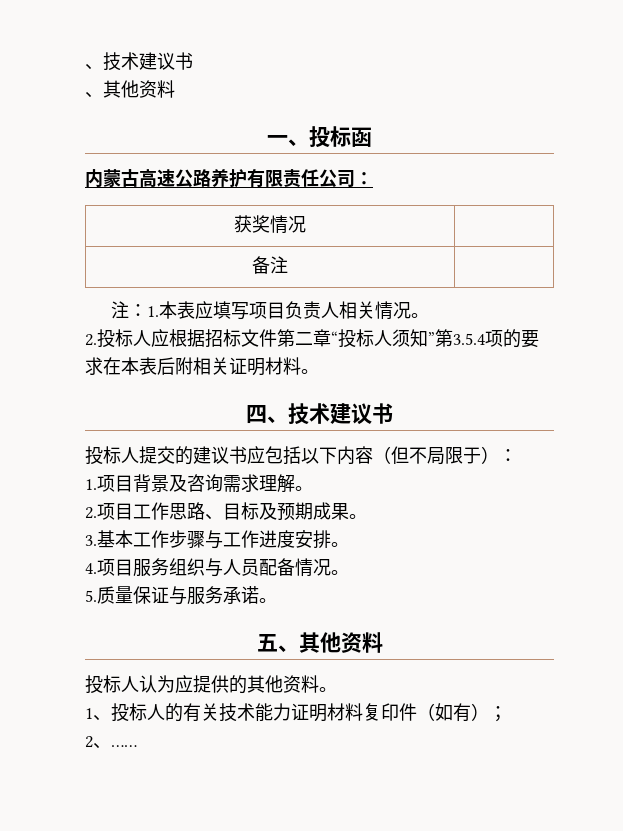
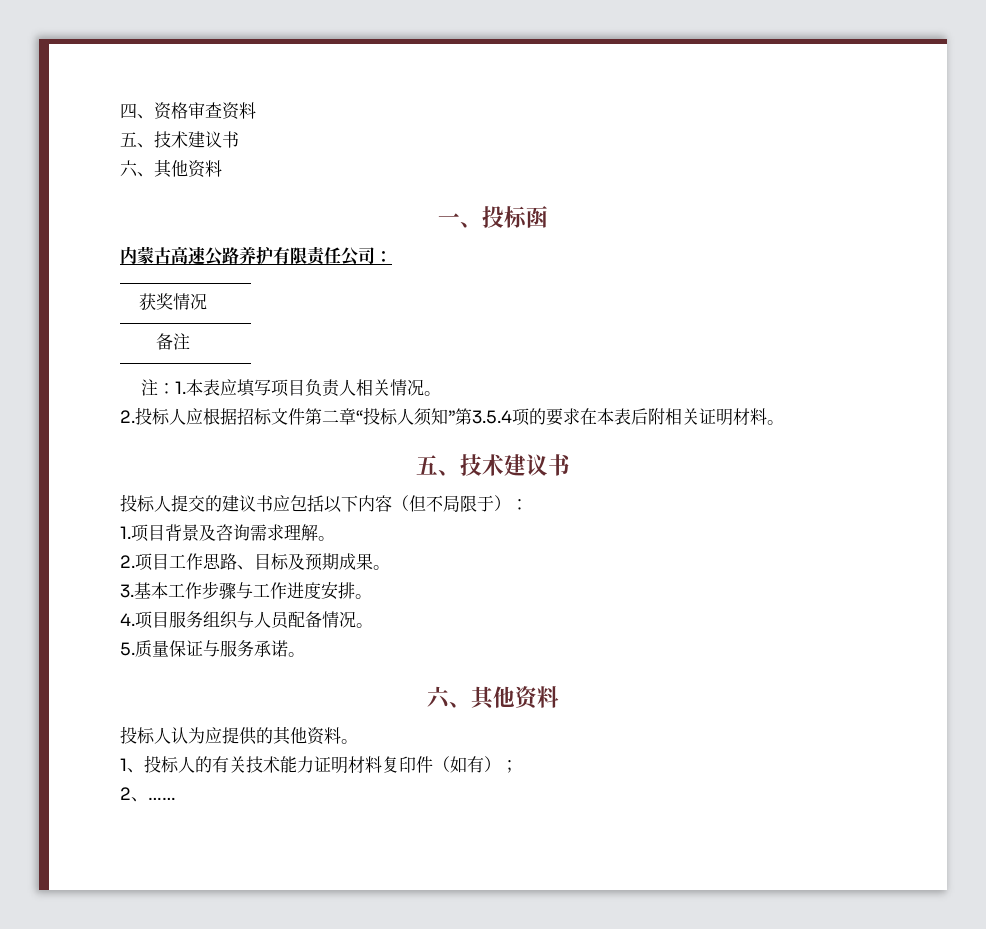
[85,52,193,71] 、技术建议书 // -> [120,102,256,120] [120,131,239,148] [120,160,138,177] 四、资格审查资料 // 五、技术建议书 // 六
[246,405,267,424] 四 -> [416,455,438,475] 五
[256,634,278,652] 五 -> [427,686,451,709] 六

